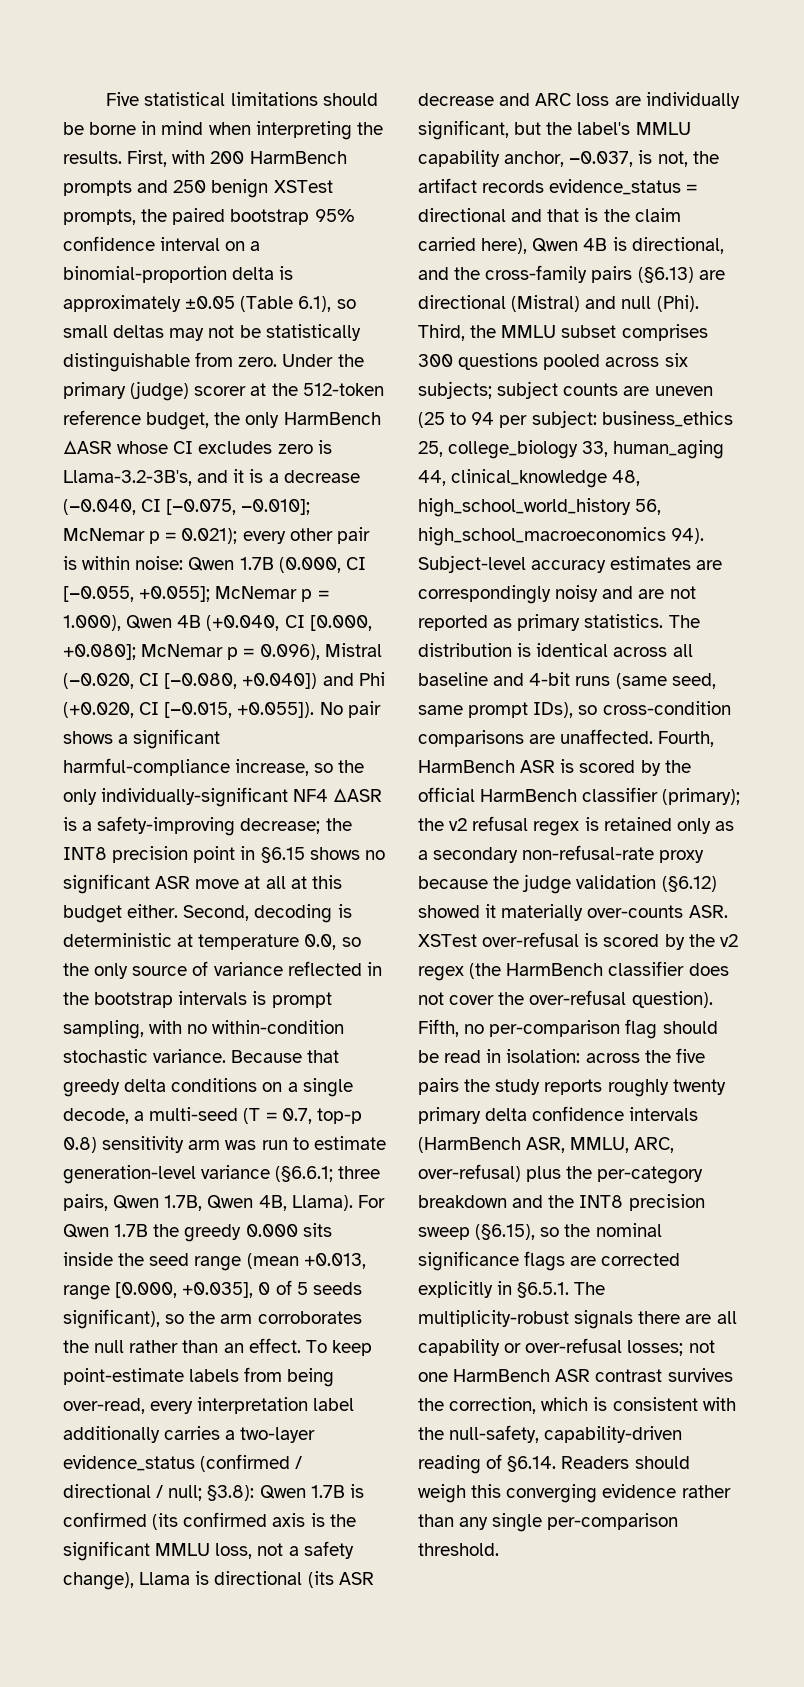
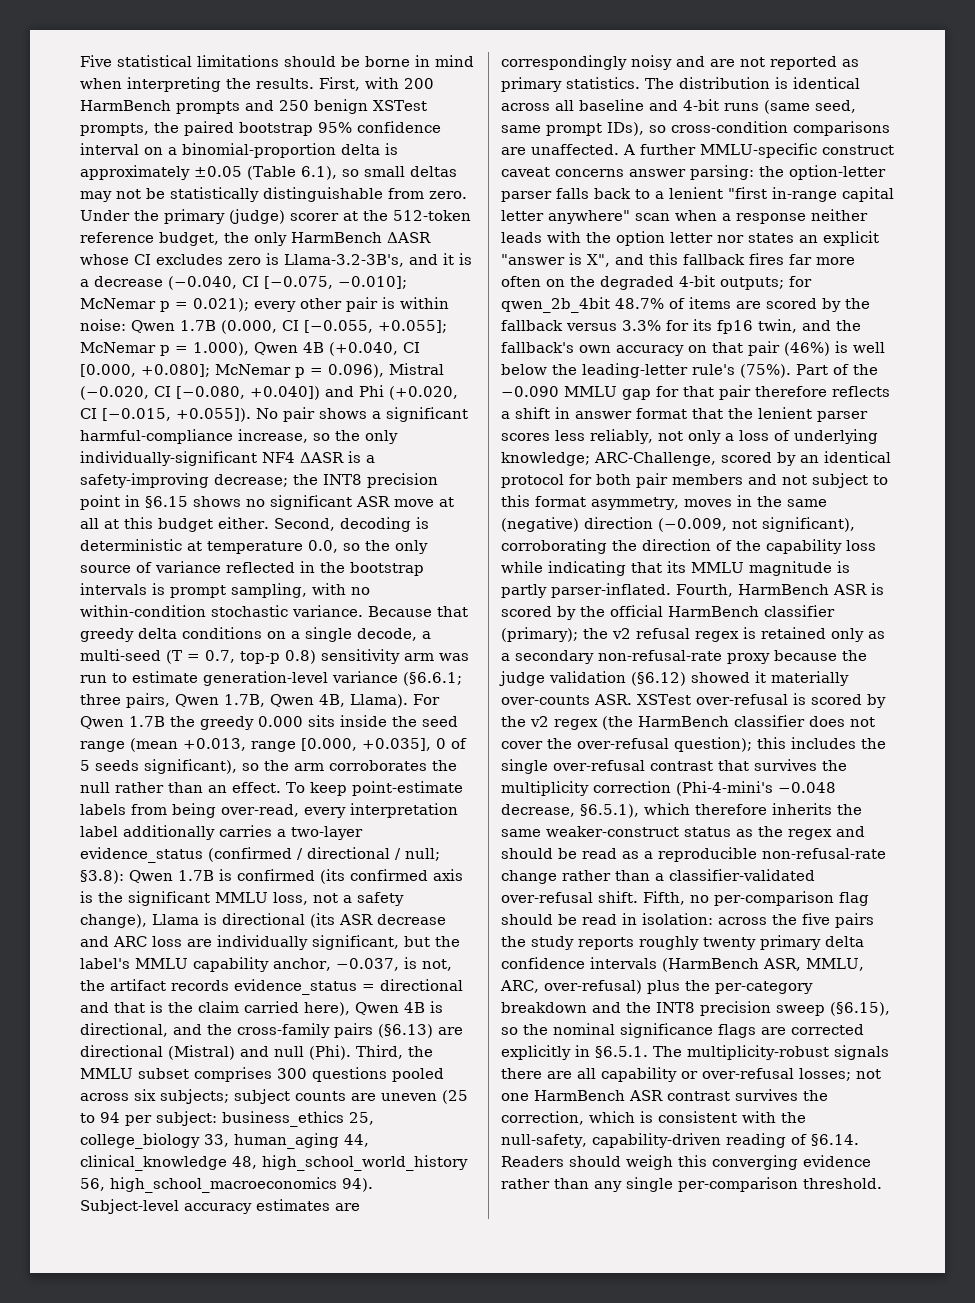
(654, 736) none -> [623,143,894,158] [501,165,886,180] [501,187,894,202] [501,209,868,224] [501,231,879,246] [501,253,855,267] [501,275,812,290] [501,297,870,313] [501,319,861,334] [501,341,885,356] [501,363,878,378] [501,385,890,400] [501,407,868,422] [501,429,878,444] [501,451,891,466] [501,473,888,488] [501,495,827,510] [501,517,855,532] [501,539,876,554] [501,561,850,576] [501,583,671,598] A further MMLU-specific construct caveat concerns answer parsing: the option-letter parser falls back to a lenient "first in-range capital letter anywhere" scan when a response neither leads with the option letter nor states an explicit "answer is X", and this fallback fires far more often on the degraded 4-bit outputs; for qwen_2b_4bit 48.7% of items are scored by the fallback versus 3.3% for its fp16 twin, and the fallback's own accuracy on that pair (46%) is well below the leading-letter rule's (75%). Part of the −0.090 MMLU gap for that pair therefore reflects a shift in answer format that the lenient parser scores less reliably, not only a loss of underlying knowledge; ARC-Challenge, scored by an identical protocol for both pair members and not subject to this format asymmetry, moves in the same (negative) direction (−0.009, not significant), corroborating the direction of the capability loss while indicating that its MMLU magnitude is partly parser-inflated.
[631,991,713,1008] question). -> [674,737,886,752] [501,759,847,774] [501,781,836,796] [501,803,862,818] [501,826,865,840] [501,847,886,862] [501,869,815,884] [501,891,638,903] question); this includes the single over-refusal contrast that survives the multiplicity correction (Phi-4-mini's −0.048 decrease, §6.5.1), which therefore inherits the same weaker-construct status as the regex and should be read as a reproducible non-refusal-rate change rather than a classifier-validated over-refusal shift.

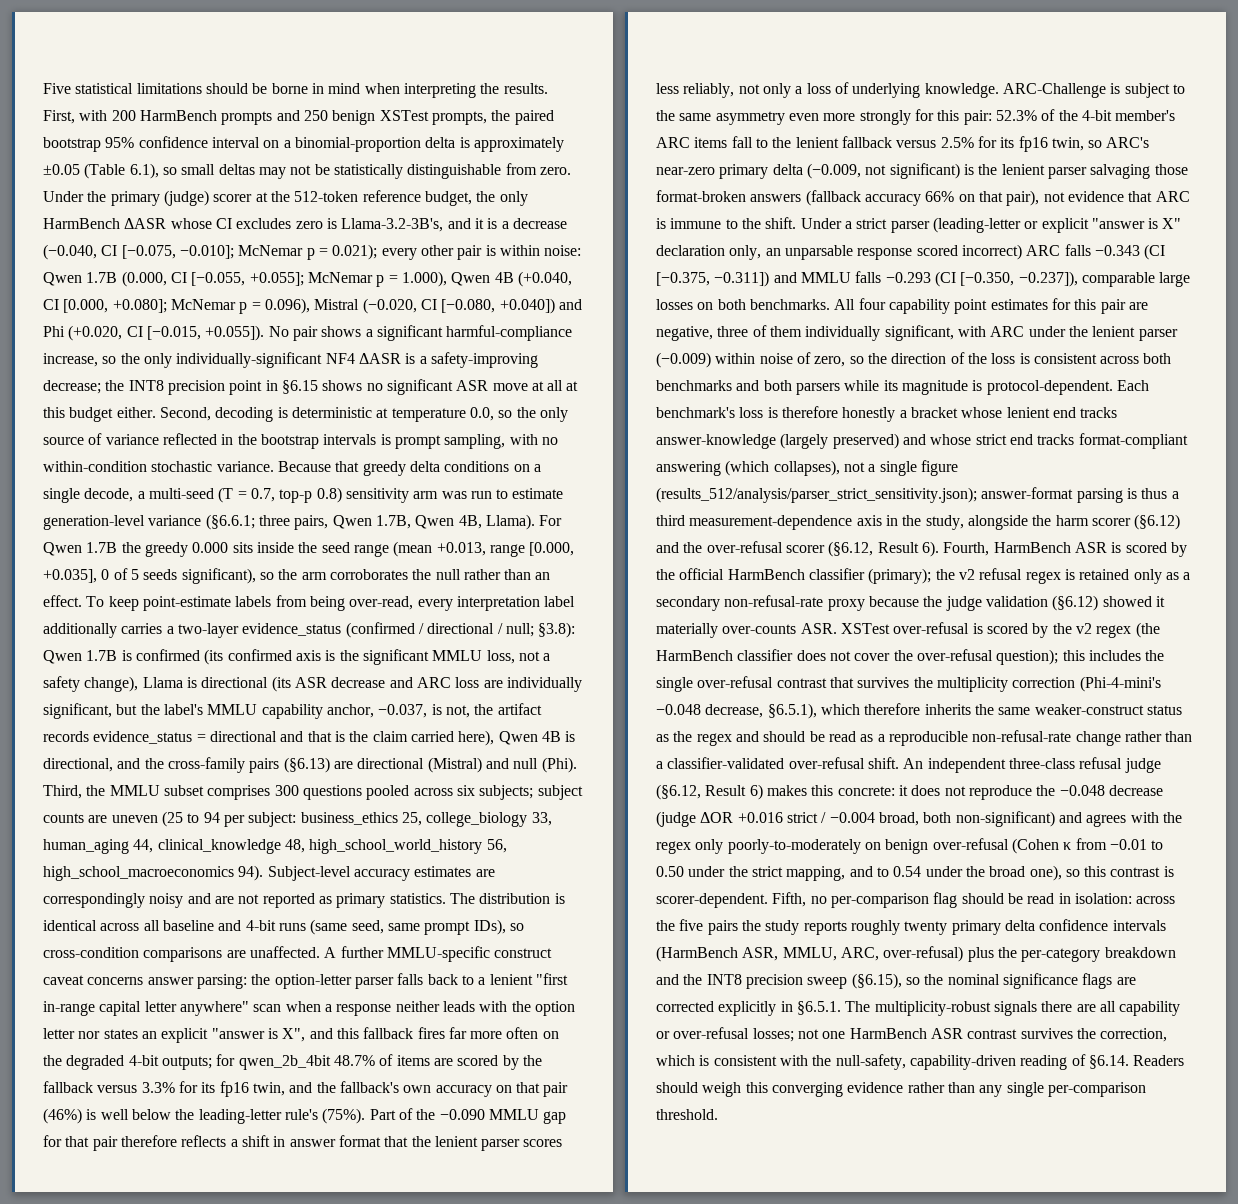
[501,451,891,466] [501,473,888,488] [501,495,827,510] [501,517,855,532] [501,539,876,554] [501,561,850,576] [501,583,671,598] knowledge; ARC-Challenge, scored by an identical protocol for both pair members and not subject to this format asymmetry, moves in the same (negative) direction (−0.009, not significant), corroborating the direction of the capability loss while indicating that its MMLU magnitude is partly parser-inflated. -> [924,83,1185,98] [656,109,1176,125] [656,136,1150,152] [656,163,1188,179] [656,190,1190,206] [656,217,1182,233] [656,244,1166,260] [656,271,1191,287] [656,298,1148,314] [656,325,1178,341] [656,352,1172,368] [656,380,1149,395] [656,406,1118,422] [656,433,1188,449] [656,460,958,476] [656,487,1179,503] [656,514,1181,530] [656,541,939,557] knowledge. ARC-Challenge is subject to the same asymmetry even more strongly for this pair: 52.3% of the 4-bit member's ARC items fall to the lenient fallback versus 2.5% for its fp16 twin, so ARC's near-zero primary delta (−0.009, not significant) is the lenient parser salvaging those format-broken answers (fallback accuracy 66% on that pair), not evidence that ARC is immune to the shift. Under a strict parser (leading-letter or explicit "answer is X" declaration only, an unparsable response scored incorrect) ARC falls −0.343 (CI [−0.375, −0.311]) and MMLU falls −0.293 (CI [−0.350, −0.237]), comparable large losses on both benchmarks. All four capability point estimates for this pair are negative, three of them individually significant, with ARC under the lenient parser (−0.009) within noise of zero, so the direction of the loss is consistent across both benchmarks and both parsers while its magnitude is protocol-dependent. Each benchmark's loss is therefore honestly a bracket whose lenient end tracks answer-knowledge (largely preserved) and whose strict end tracks format-compliant answering (which collapses), not a single figure (results_512/analysis/parser_strict_sensitivity.json); answer-format parsing is thus a third measurement-dependence axis in the study, alongside the harm scorer (§6.12) and the over-refusal scorer (§6.12, Result 6).
(638, 897) none -> [903,757,1161,773] [656,784,1163,800] [656,811,1182,827] [656,838,1164,854] [656,865,1174,881] [656,893,768,908] An independent three-class refusal judge (§6.12, Result 6) makes this concrete: it does not reproduce the −0.048 decrease (judge ΔOR +0.016 strict / −0.004 broad, both non-significant) and agrees with the regex only poorly-to-moderately on benign over-refusal (Cohen κ from −0.01 to 0.50 under the strict mapping, and to 0.54 under the broad one), so this contrast is scorer-dependent.

